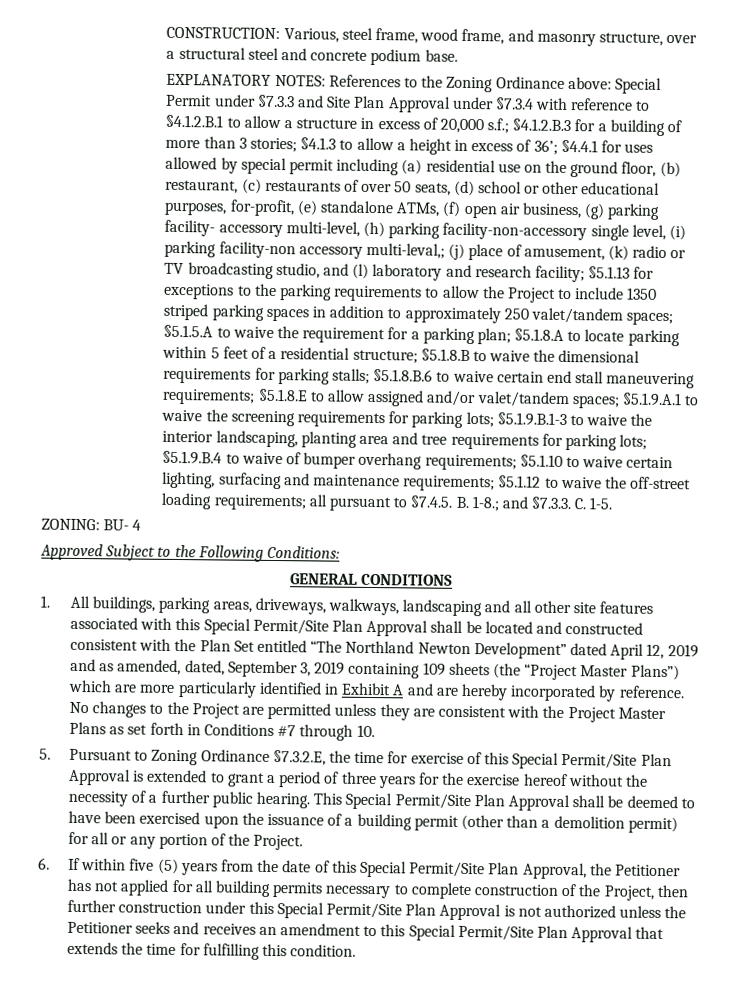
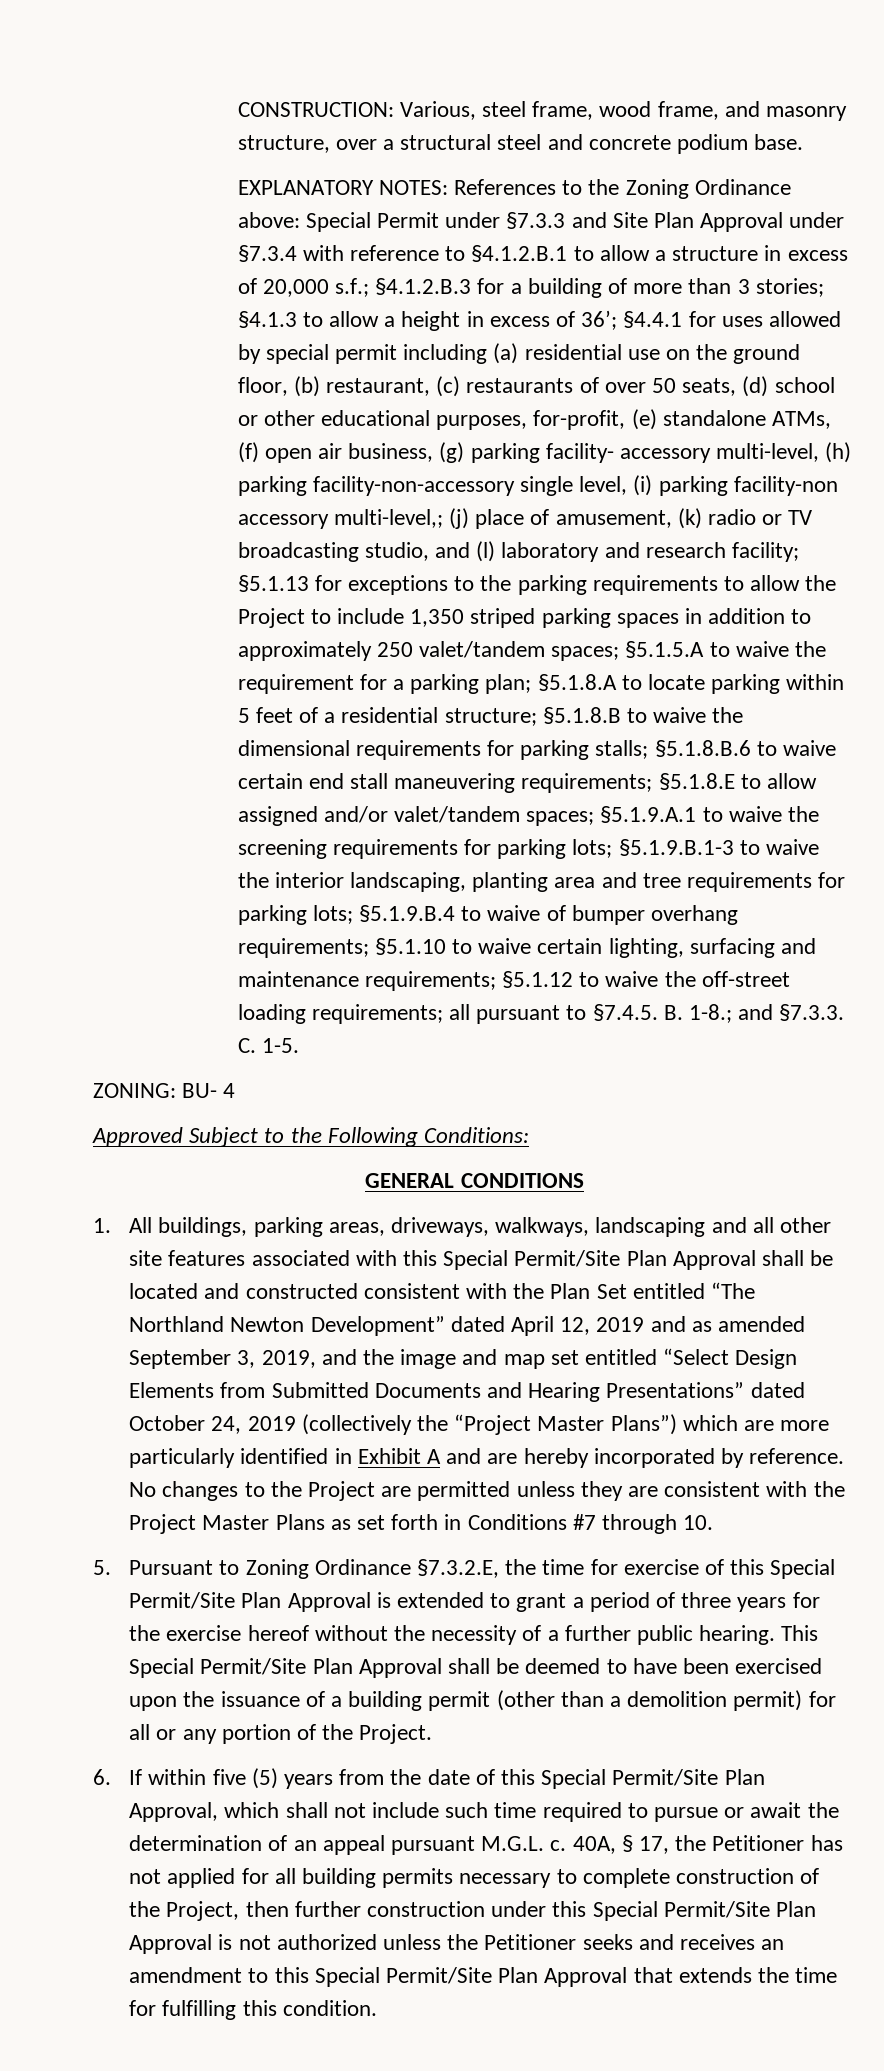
[365,242,445,259] multi-leval,; -> [333,509,443,528] multi-level,;
[627,287,658,300] 1350 -> [410,609,465,627] 1,350
[117,659,521,679] amended, dated, September 3, 2019 containing 109 sheets (the -> [718,1316,806,1332] [129,1348,798,1369] [129,1382,805,1402] [129,1414,448,1435] amended September 3, 2019, and the image and map set entitled “Select Design Elements from Submitted Documents and Hearing Presentations” dated October 24, 2019 (collectively the
(587, 871) none -> [224,1802,839,1822] [129,1835,670,1855] which shall not include such time required to pursue or await the determination of an appeal pursuant M.G.L. c. 40A, § 17,

